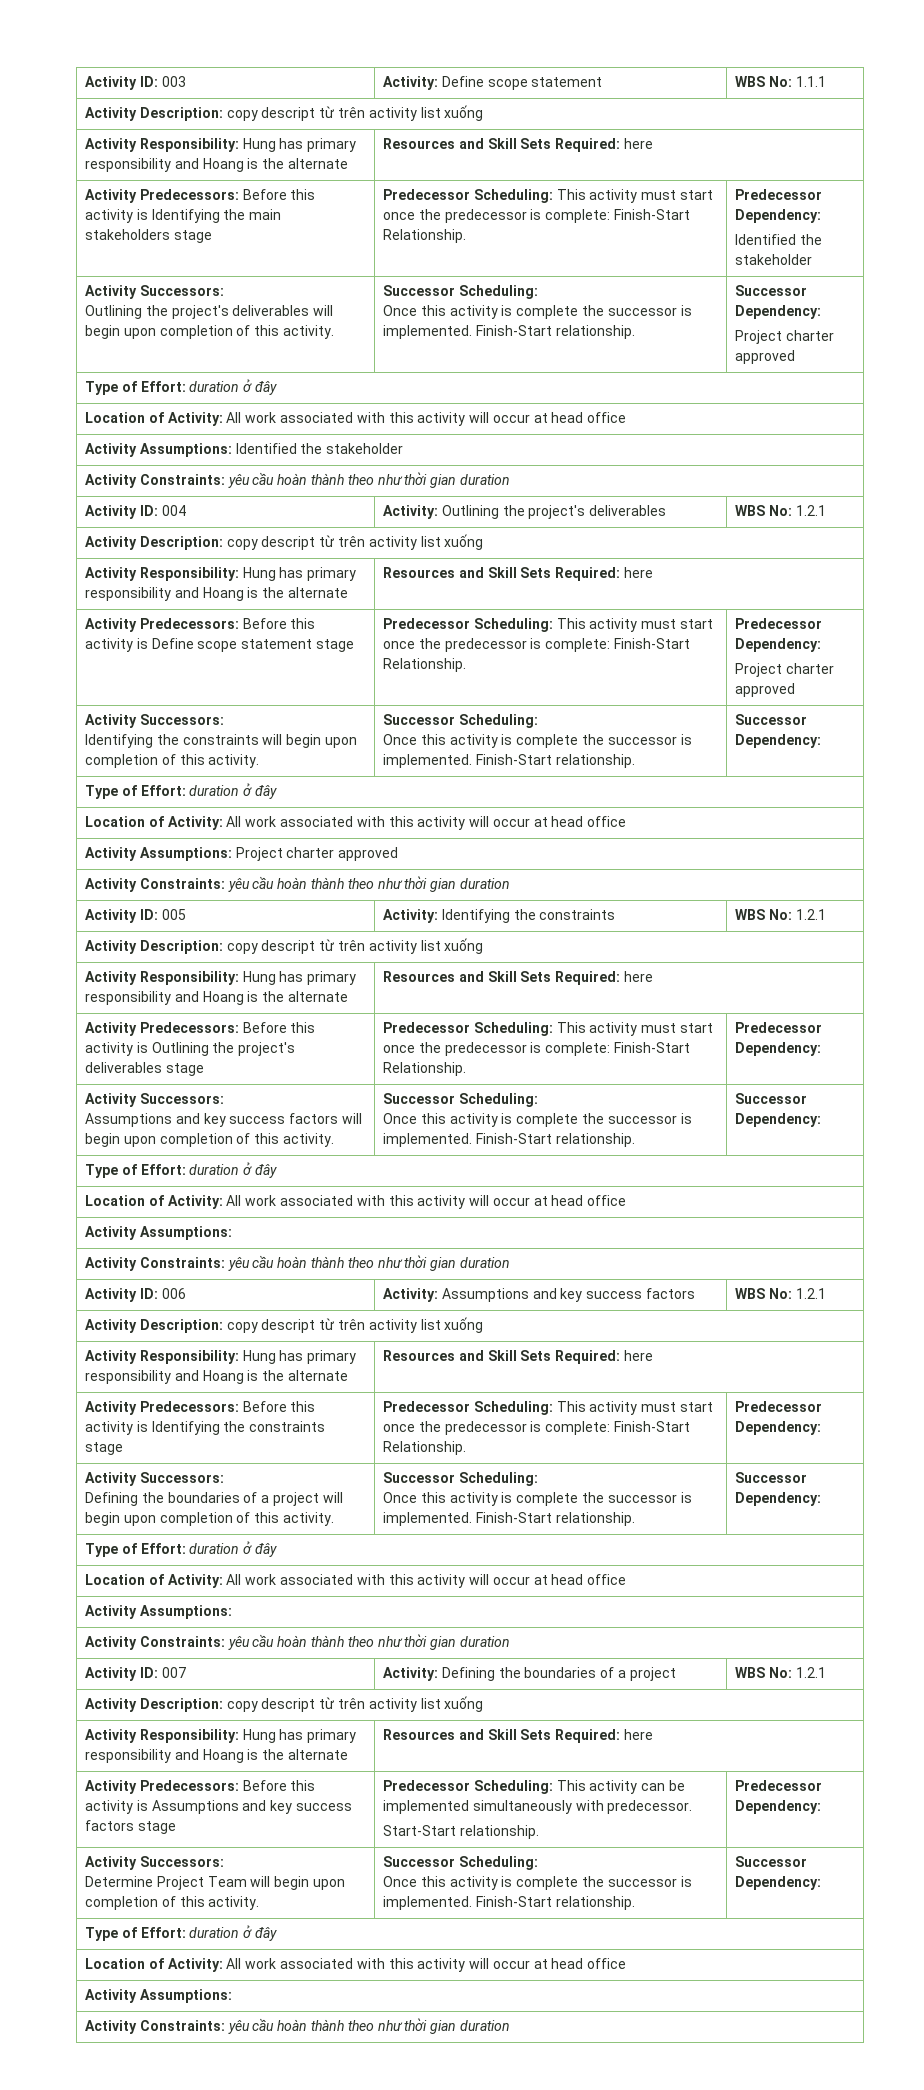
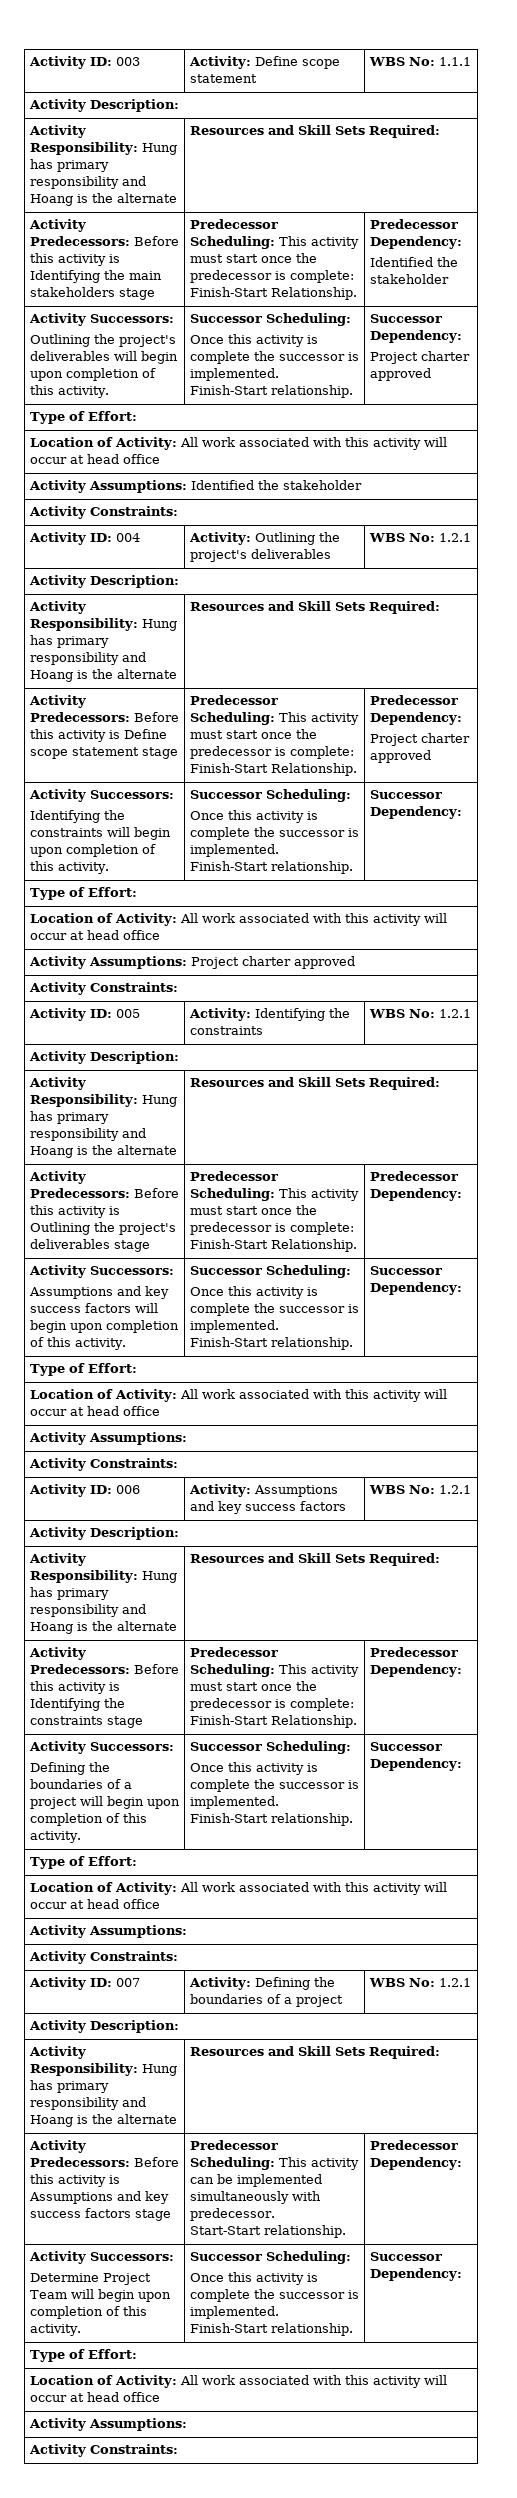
[226,105,484,121] copy descript từ trên activity list xuống -> (179, 105) none
[623,138,653,149] here -> (440, 131) none
[189,379,277,395] duration ở đây -> (137, 416) none
[227,472,510,488] yêu cầu hoàn thành theo như thời gian duration -> (178, 511) none
[226,534,484,550] copy descript từ trên activity list xuống -> (179, 581) none
[623,567,653,578] here -> (440, 607) none
[189,783,277,799] duration ở đây -> (137, 892) none
[227,876,510,892] yêu cầu hoàn thành theo như thời gian duration -> (178, 987) none
[226,938,484,954] copy descript từ trên activity list xuống -> (179, 1057) none
[623,971,653,982] here -> (440, 1083) none
[189,1162,277,1178] duration ở đây -> (137, 1368) none
[227,1255,510,1271] yêu cầu hoàn thành theo như thời gian duration -> (178, 1463) none
[226,1317,484,1333] copy descript từ trên activity list xuống -> (179, 1533) none
[623,1350,653,1361] here -> (440, 1559) none
[189,1541,277,1557] duration ở đây -> (137, 1861) none
[227,1634,510,1650] yêu cầu hoàn thành theo như thời gian duration -> (178, 1956) none
[226,1696,484,1712] copy descript từ trên activity list xuống -> (179, 2026) none
[623,1729,653,1740] here -> (440, 2052) none
[189,1925,277,1941] duration ở đây -> (137, 2354) none
[227,2018,510,2034] yêu cầu hoàn thành theo như thời gian duration -> (178, 2449) none

